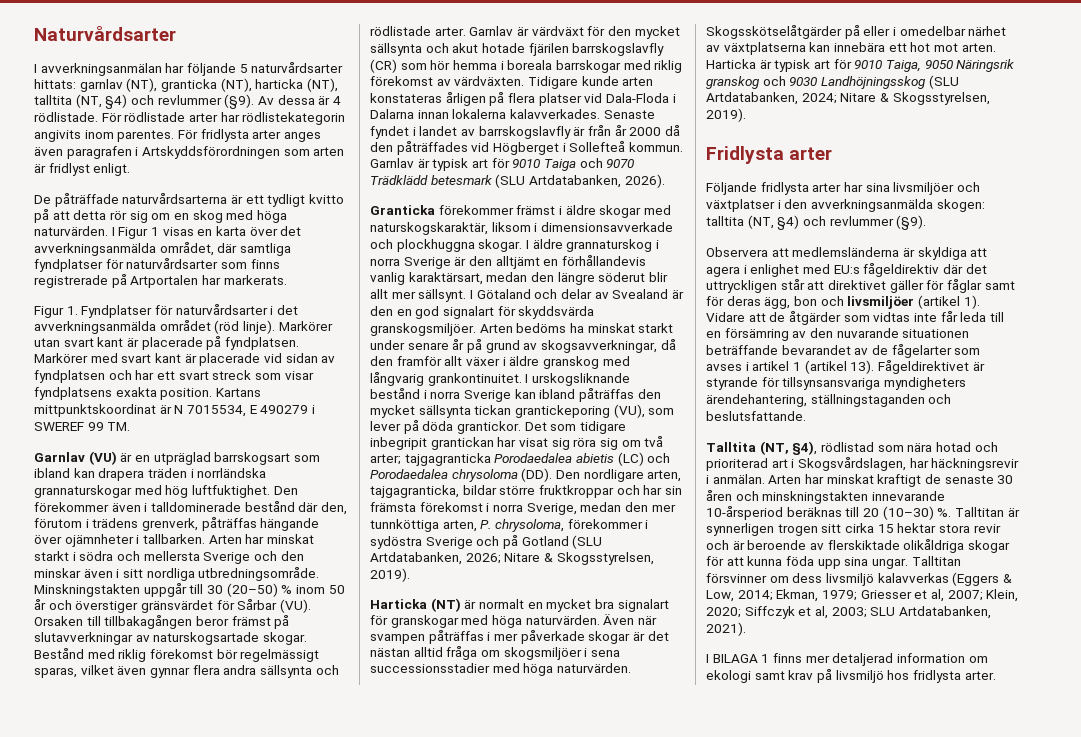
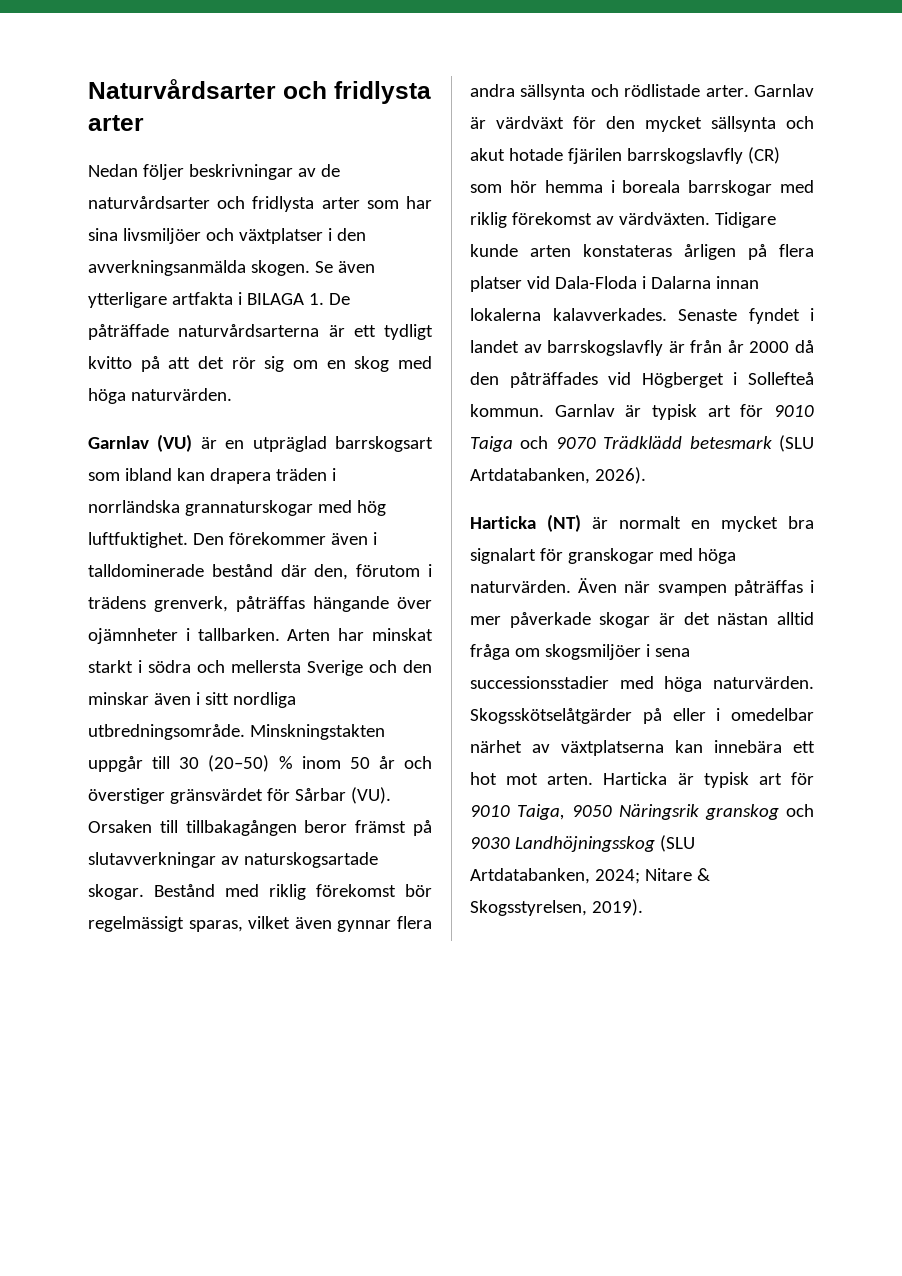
[34,62,344,76] [34,78,338,92] [34,94,341,109] [34,112,346,125] [34,129,321,142] [34,146,345,159] [34,163,131,176] // I avverkningsanmälan har följande 5 naturvårdsarter hittats: garnlav (NT), granticka (NT), harticka (NT), talltita (NT, §4) och revlummer (§9). Av dessa är 4 rödlistade. För rödlistade arter har rödlistekategorin angivits inom parentes. För fridlysta arter anges även paragrafen i Artskyddsförordningen som arten är fridlyst enligt. // -> [283,81,431,104] [88,115,144,131] [88,164,340,180] [88,196,432,212] [88,228,366,244] [88,260,375,276] [88,292,324,308] och fridlysta arter // Nedan följer beskrivningar av de naturvårdsarter och fridlysta arter som har sina livsmiljöer och växtplatser i den avverkningsanmälda skogen. Se även ytterligare artfakta i BILAGA 1.
[73,210,107,220] detta -> [198,356,224,369] det
[111,226,302,239] [34,242,291,256] [34,258,280,272] [34,274,287,288] [34,304,298,318] [34,320,333,334] [34,336,299,350] [34,353,336,366] [34,370,314,383] [34,387,261,400] [34,404,315,417] [34,422,131,431] I Figur 1 visas en karta över det avverkningsanmälda området, där samtliga fyndplatser för naturvårdsarter som finns registrerade på Artportalen har markerats. // Figur 1. Fyndplatser för naturvårdsarter i det avverkningsanmälda området (röd linje). Markörer utan svart kant är placerade på fyndplatsen. Markörer med svart kant är placerade vid sidan av fyndplatsen och har ett svart streck som visar fyndplatsens exakta position. Kartans mittpunktskoordinat är N 7015534, E 490279 i SWEREF 99 TM. -> (232, 394) none
[370,205,671,218] [370,222,673,235] [370,239,659,252] [370,255,646,269] [370,272,668,285] [370,289,684,302] [370,306,595,319] [370,323,674,336] [370,339,676,353] [370,356,630,369] [370,372,630,386] [370,388,661,402] [370,404,675,418] [370,420,626,434] [370,436,664,450] [370,452,671,466] [370,468,682,482] [370,485,682,498] [370,502,676,515] [370,519,649,532] [370,535,603,549] [370,552,654,565] [370,568,410,582] // Granticka förekommer främst i äldre skogar med naturskogskaraktär, liksom i dimensionsavverkade och plockhuggna skogar. I äldre grannaturskog i norra Sverige är den alltjämt en förhållandevis vanlig karaktärsart, medan den längre söderut blir allt mer sällsynt. I Götaland och delar av Svealand är den en god signalart för skyddsvärda granskogsmiljöer. Arten bedöms ha minskat starkt under senare år på grund av skogsavverkningar, då den framför allt växer i äldre granskog med långvarig grankontinuitet. I urskogsliknande bestånd i norra Sverige kan ibland påträffas den mycket sällsynta tickan grantickeporing (VU), som lever på döda grantickor. Det som tidigare inbegripit grantickan har visat sig röra sig om två arter; tajgagranticka Porodaedalea abietis (LC) och Porodaedalea chrysoloma (DD). Den nordligare arten, tajgagranticka, bildar större fruktkroppar och har sin främsta förekomst i norra Sverige, medan den mer tunnköttiga arten, P. chrysoloma, förekommer i sydöstra Sverige och på Gotland (SLU Artdatabanken, 2026; Nitare & Skogsstyrelsen, 2019). -> (646, 475) none
[706,146,833,164] [706,182,980,195] [706,199,985,212] [706,215,927,230] [706,247,988,260] [706,263,987,277] [706,279,1015,293] [706,295,980,309] [706,311,1004,325] [706,328,970,341] [706,344,981,358] [706,360,985,374] [706,377,966,390] [706,394,952,407] [706,411,806,421] [706,441,998,455] [706,457,1020,471] [706,474,1014,487] [706,490,945,504] [706,506,1020,520] [706,523,1001,536] [706,539,1010,553] [706,556,961,569] [706,572,1012,586] [706,589,1019,602] [706,606,991,619] [706,622,746,636] [706,653,988,666] [706,669,996,683] // Fridlysta arter // Följande fridlysta arter har sina livsmiljöer och växtplatser i den avverkningsanmälda skogen: talltita (NT, §4) och revlummer (§9). // Observera att medlemsländerna är skyldiga att agera i enlighet med EU:s fågeldirektiv där det uttryckligen står att direktivet gäller för fåglar samt för deras ägg, bon och livsmiljöer (artikel 1). Vidare att de åtgärder som vidtas inte får leda till en försämring av den nuvarande situationen beträffande bevarandet av de fågelarter som avses i artikel 1 (artikel 13). Fågeldirektivet är styrande för tillsynsansvariga myndigheters ärendehantering, ställningstaganden och beslutsfattande. // Talltita (NT, §4), rödlistad som nära hotad och prioriterad art i Skogsvårdslagen, har häckningsrevir i anmälan. Arten har minskat kraftigt de senaste 30 åren och minskningstakten innevarande 10-årsperiod beräknas till 20 (10–30) %. Talltitan är synnerligen trogen sitt cirka 15 hektar stora revir och är beroende av flerskiktade olikåldriga skogar för att kunna föda upp sina ungar. Talltitan försvinner om dess livsmiljö kalavverkas (Eggers & Low, 2014; Ekman, 1979; Griesser et al, 2007; Klein, 2020; Siffczyk et al, 2003; SLU Artdatabanken, 2021). // I BILAGA 1 finns mer detaljerad information om ekologi samt krav på livsmiljö hos fridlysta arter. -> (643, 907) none

